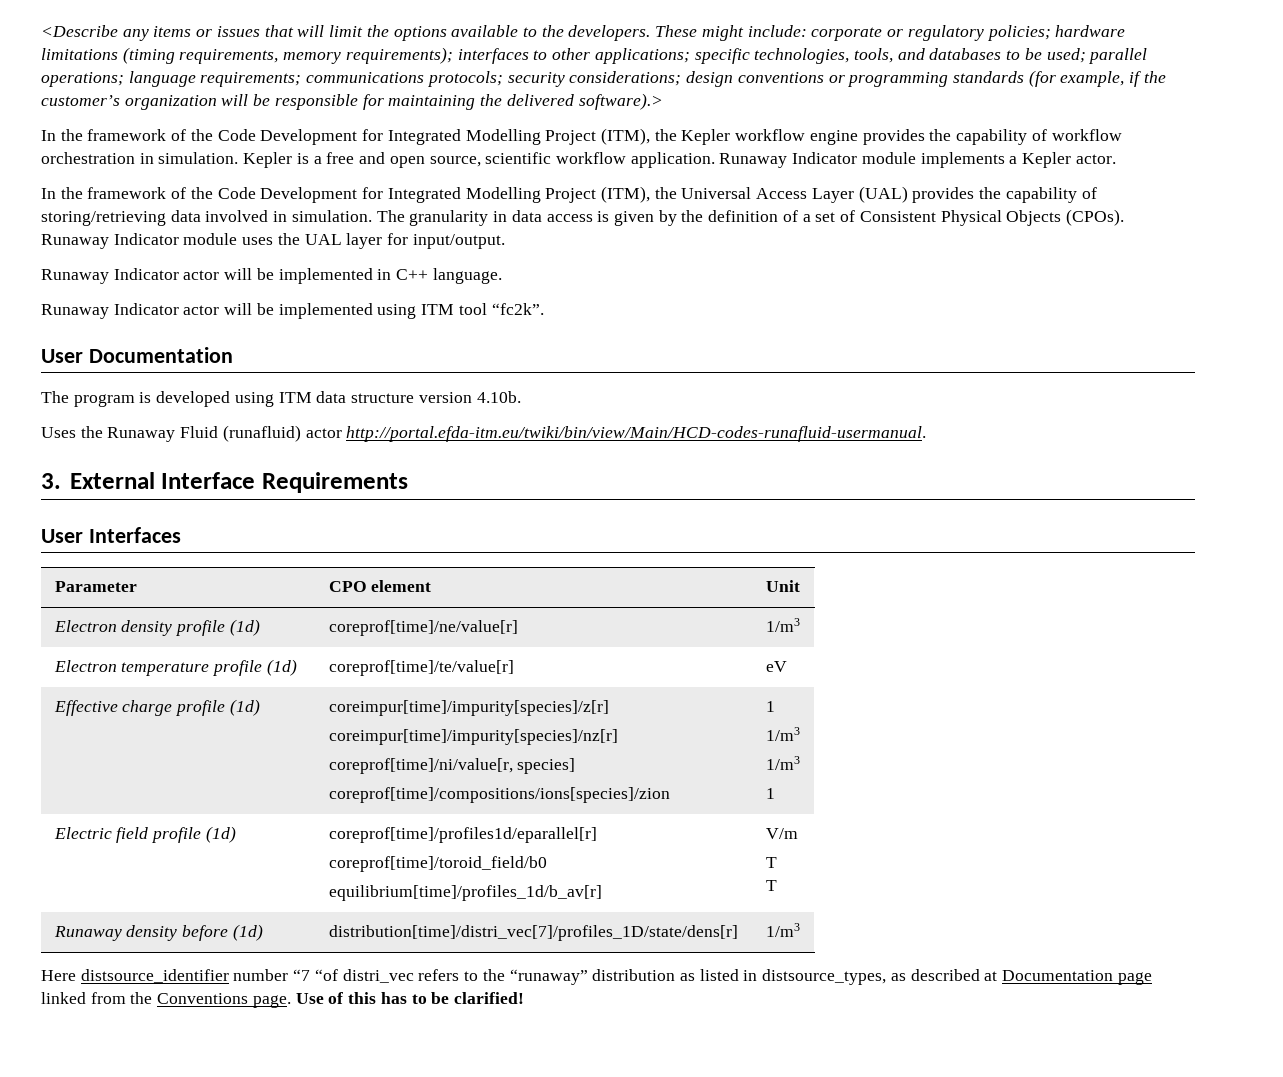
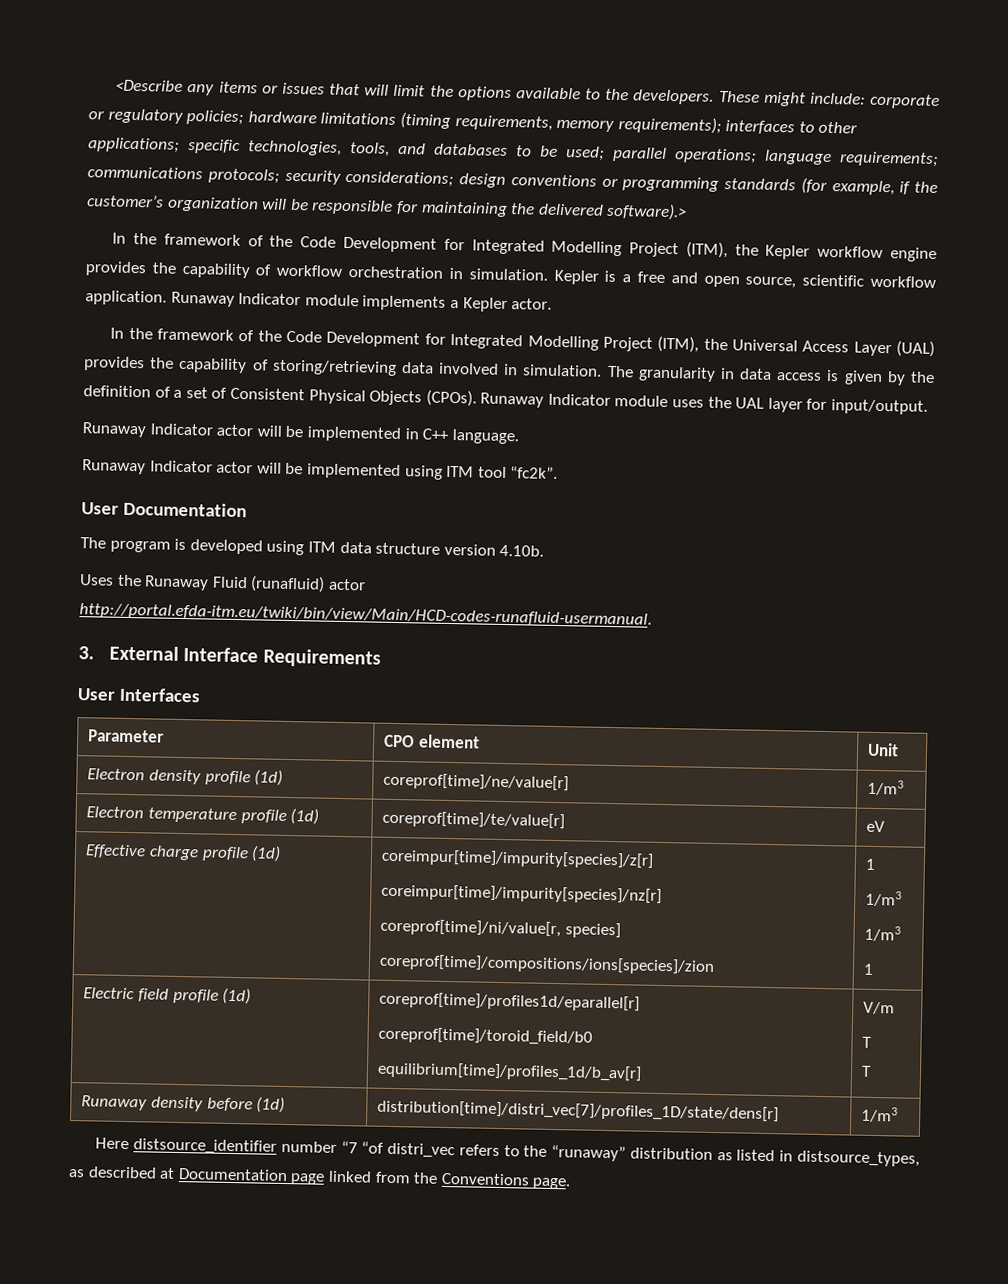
[295,992,524,1004] Use of this has to be clarified! -> (571, 1183) none

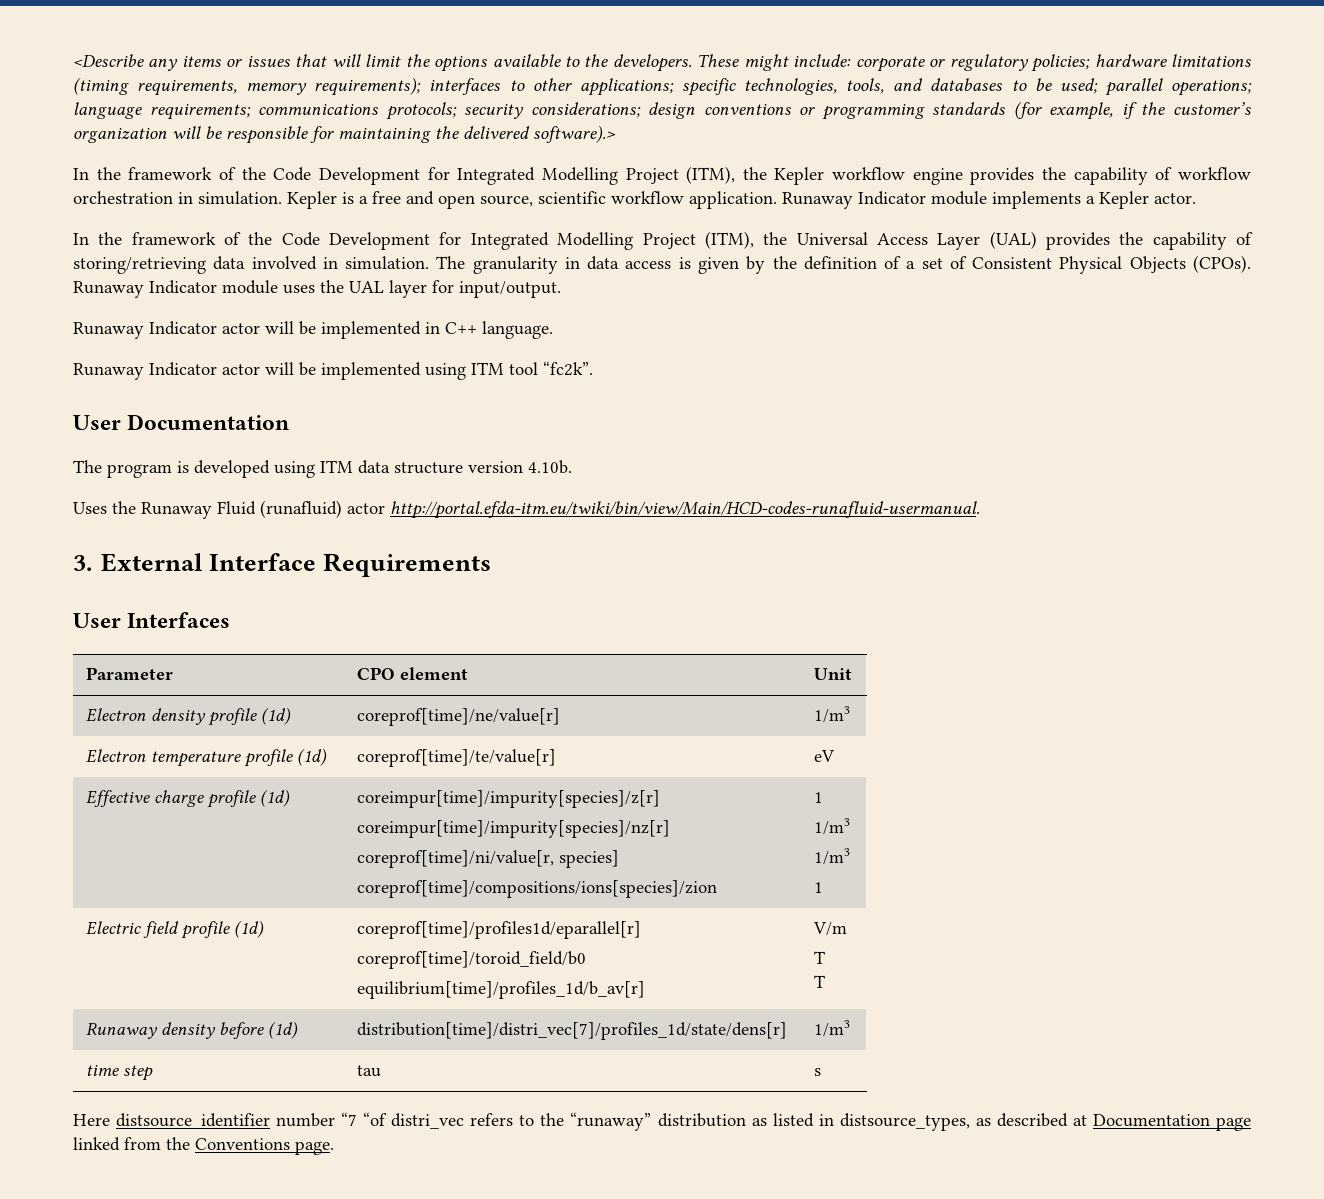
[377,1099,780,1123] [861,1106,899,1123] distribution[time]/distri_vec[7]/profiles_1D/state/dens[r] | 1/m3 -> [356,1022,787,1040] [813,1020,850,1037] [85,1065,153,1081] [356,1065,381,1077] [813,1068,821,1076] distribution[time]/distri_vec[7]/profiles_1d/state/dens[r] | 1/m3 // time step | tau | s

